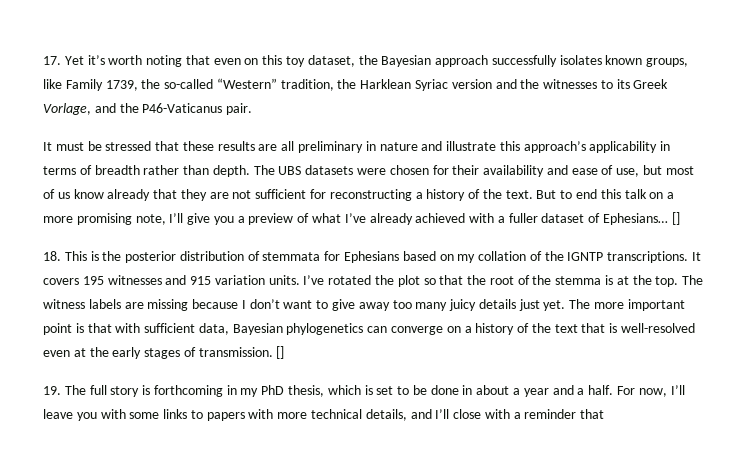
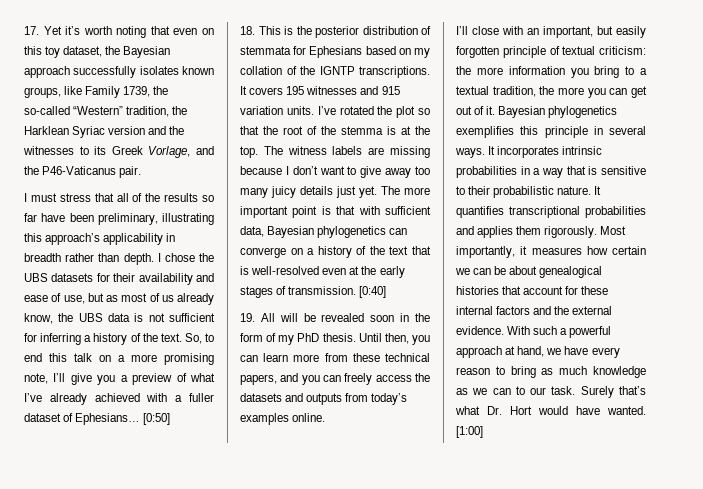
[43,141,497,153] It must be stressed that these results are all preliminary in nature and illustrate -> [24,193,214,202] [24,213,214,225] I must stress that all of the results so far have been preliminary, illustrating
[43,165,92,175] terms of -> (176, 237) none
[253,165,429,175] The UBS datasets were chosen -> [157,253,214,262] [24,273,94,282] I chose the UBS datasets
(663, 170) none -> [106,295,118,302] as
[73,189,229,201] know already that they are -> [177,293,214,305] [24,313,144,324] already know, the UBS data is
[329,189,412,201] reconstructing -> [40,333,82,345] inferring
[536,190,557,199] But -> [184,333,202,344] So,
[671,212,680,225] [] -> [143,413,171,425] [0:50]
[276,346,285,359] [] -> [359,286,387,298] [0:40]
[64,385,685,397] [43,409,605,421] The full story is forthcoming in my PhD thesis, which is set to be done in about a year and a half. For now, I’ll leave you with some links to papers with more technical details, and I’ll close with a reminder that -> [260,313,430,322] [240,333,430,345] [240,353,430,362] [240,373,430,385] [240,393,408,405] [240,413,326,425] [456,26,646,38] [456,46,646,58] [456,66,647,78] [456,86,647,98] [456,106,618,118] [456,126,646,138] [455,146,603,158] [456,166,646,178] [456,186,602,198] [456,206,646,218] [456,226,627,238] [456,246,646,258] [455,266,603,278] [456,286,609,295] [456,306,613,315] [456,326,612,338] [456,346,620,358] [456,366,646,378] [456,386,646,398] [455,406,646,415] [456,426,483,438] All will be revealed soon in the form of my PhD thesis. Until then, you can learn more from these technical papers, and you can freely access the datasets and outputs from today’s examples online. // I’ll close with an important, but easily forgotten principle of textual criticism: the more information you bring to a textual tradition, the more you can get out of it. Bayesian phylogenetics exemplifies this principle in several ways. It incorporates intrinsic probabilities in a way that is sensitive to their probabilistic nature. It quantifies transcriptional probabilities and applies them rigorously. Most importantly, it measures how certain we can be about genealogical histories that account for these internal factors and the external evidence. With such a powerful approach at hand, we have every reason to bring as much knowledge as we can to our task. Surely that’s what Dr. Hort would have wanted. [1:00]

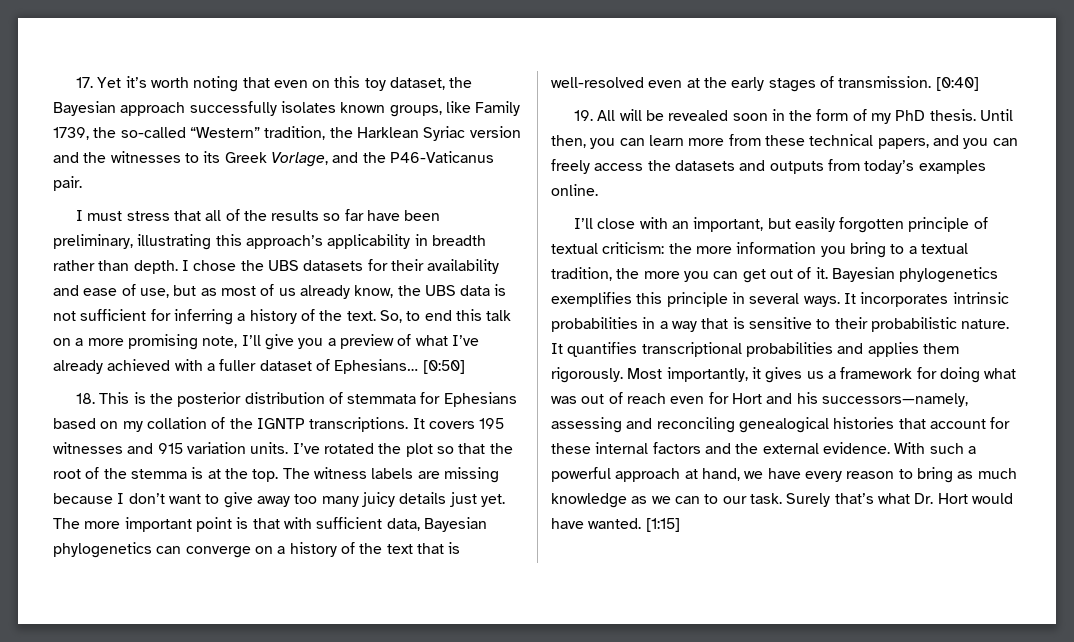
[531,246,646,255] [455,266,538,275] measures how certain we can be about -> [765,367,1017,383] [551,392,968,407] [551,417,735,433] gives us a framework for doing what was out of reach even for Hort and his successors—namely, assessing and reconciling
[456,426,483,438] [1:00] -> [645,518,680,532] [1:15]

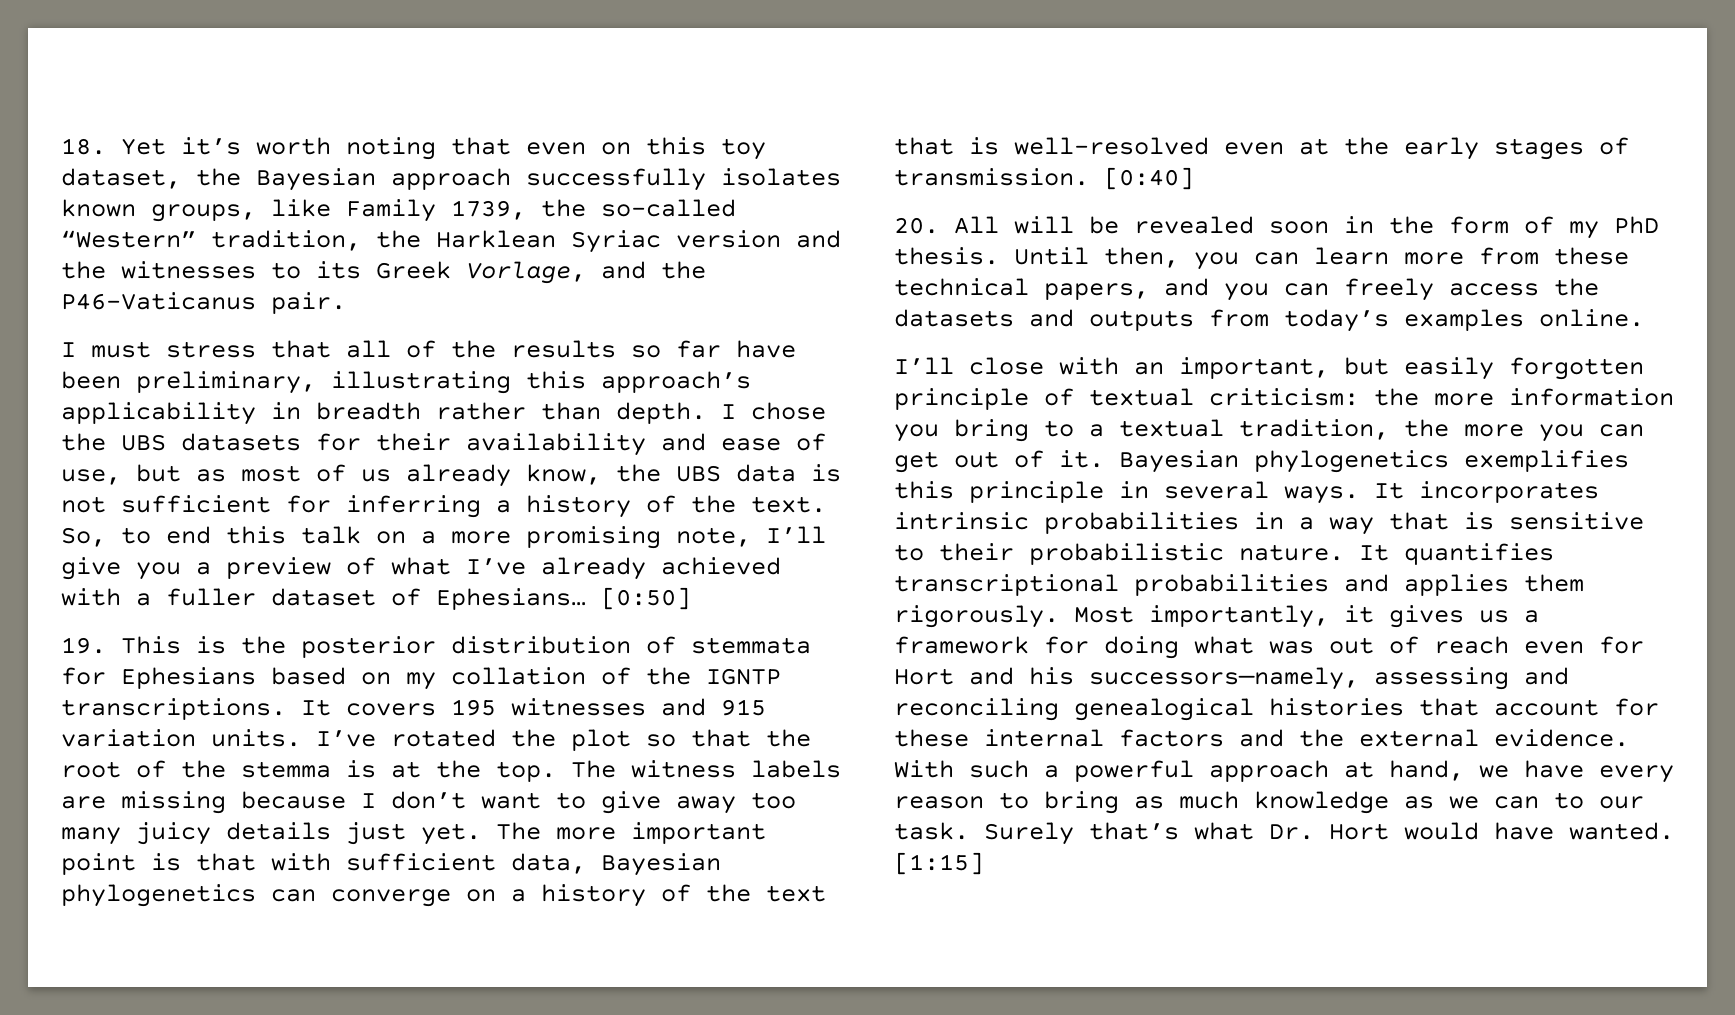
[75,77,93,88] 17. -> [61,138,106,155] 18.
[75,393,95,404] 18. -> [61,637,106,654] 19.
[573,110,593,121] 19. -> [894,217,939,234] 20.

